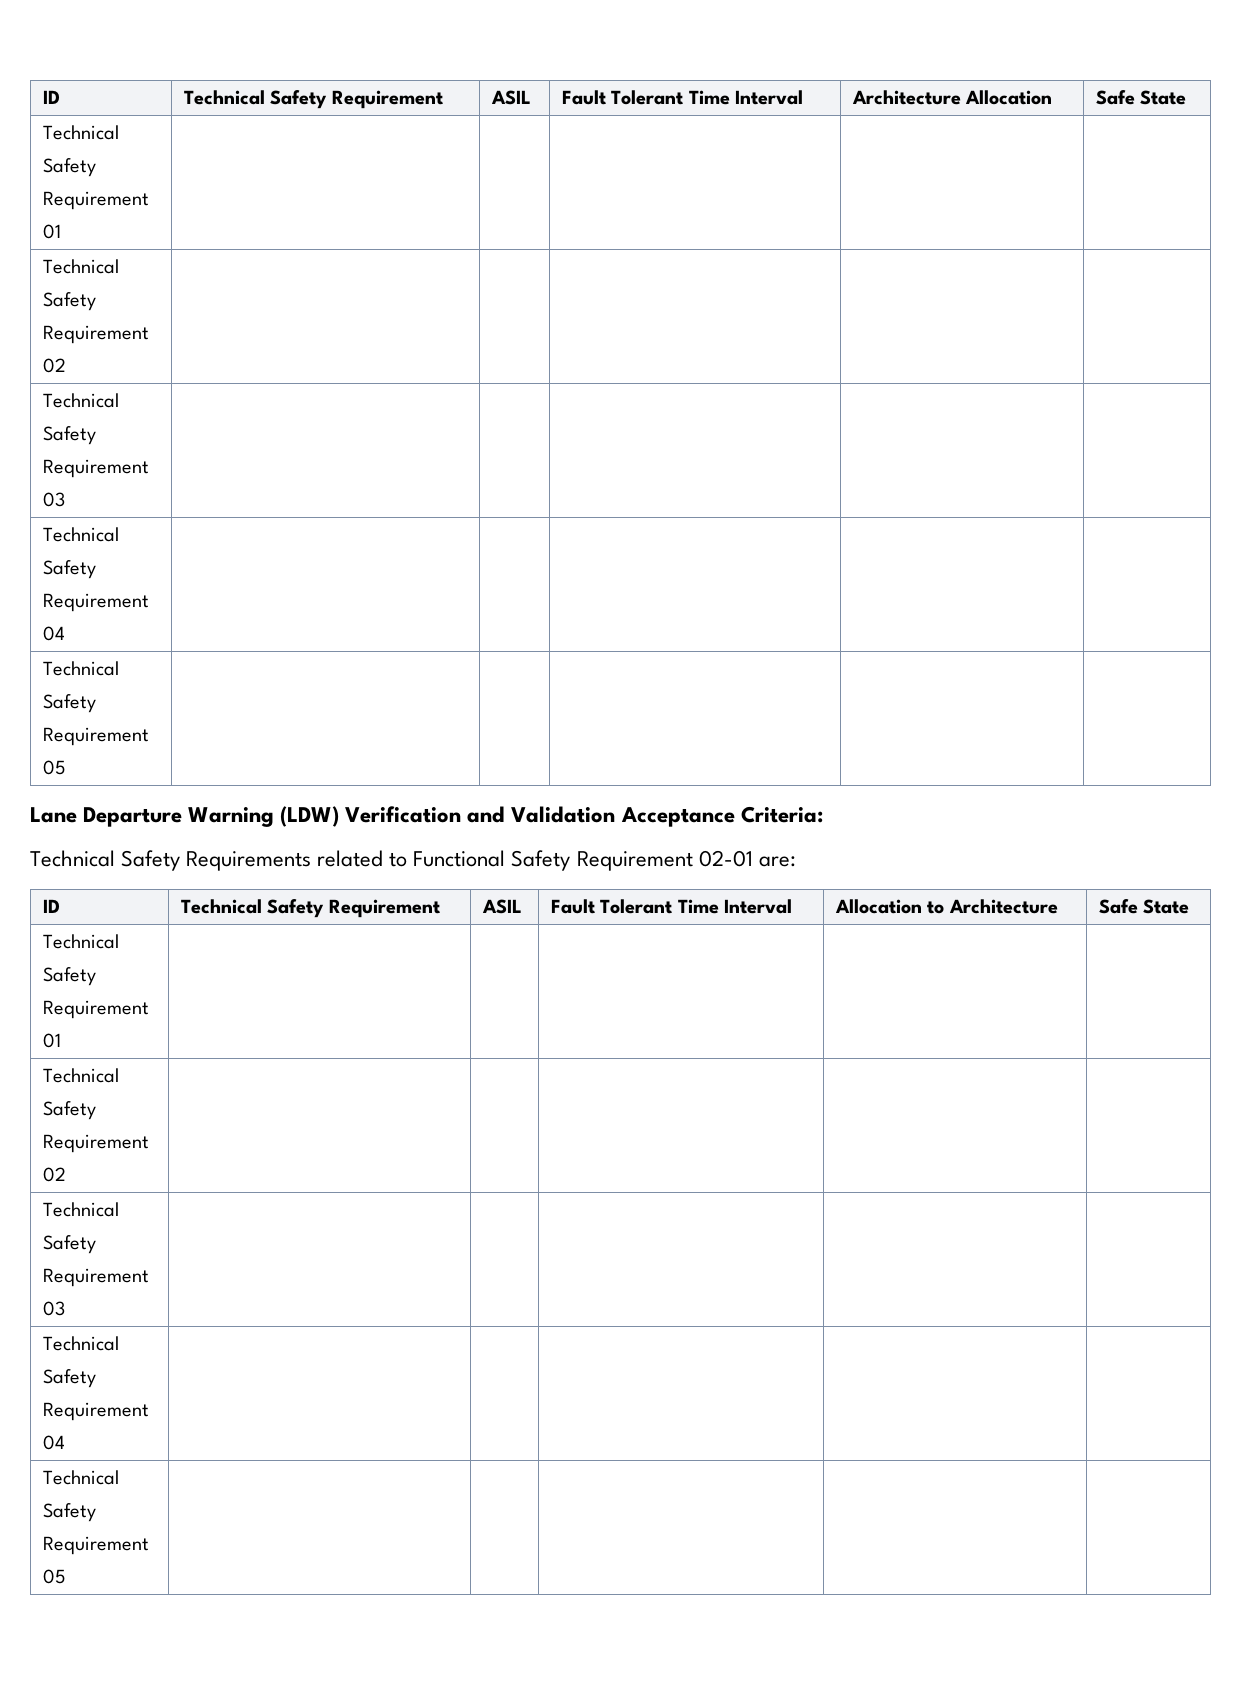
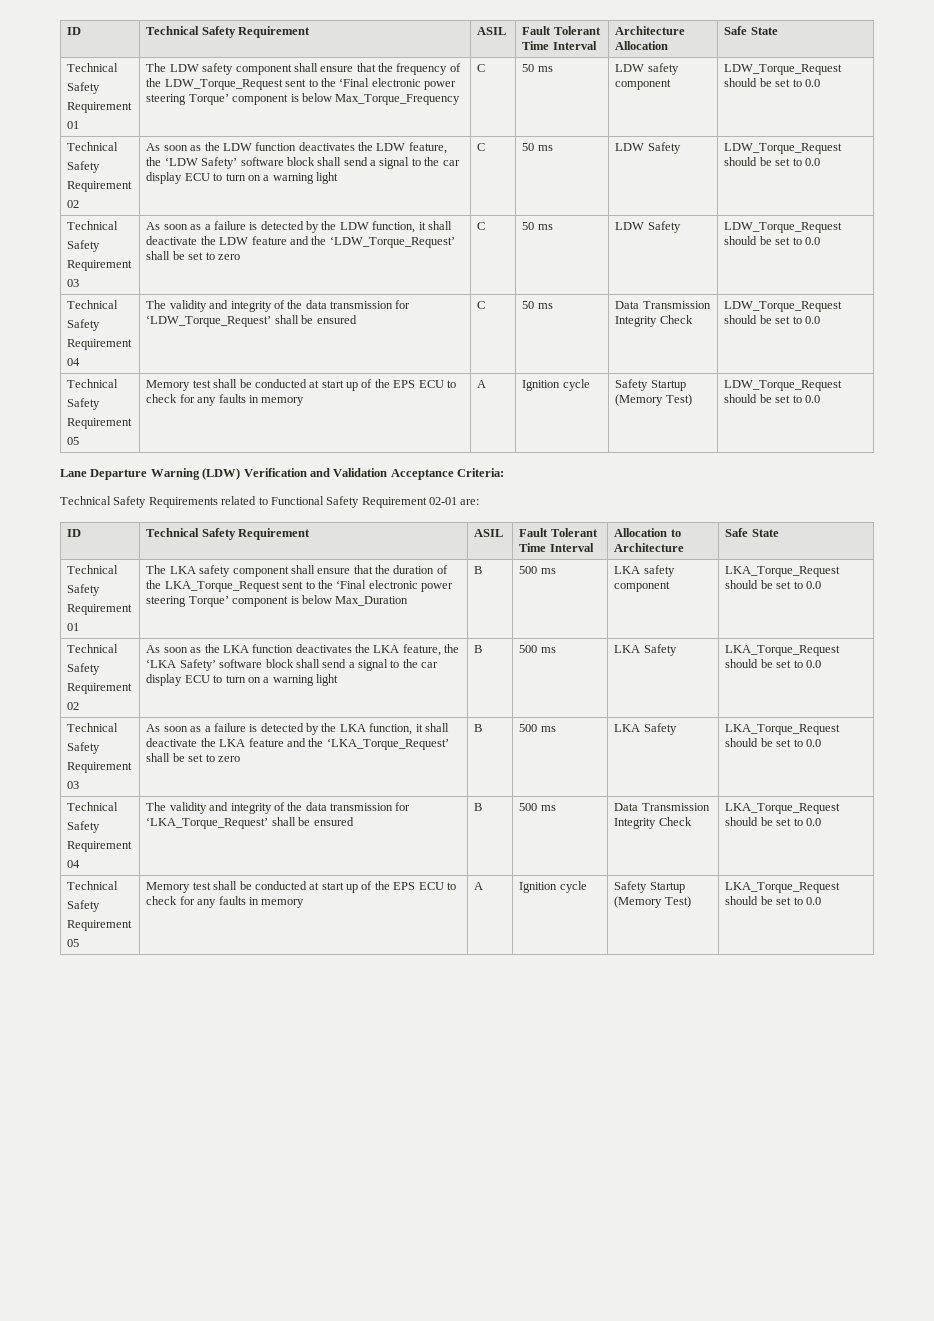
[42,259,119,274] [42,292,96,311] [42,325,149,344] [42,358,66,373] [42,393,119,408] [42,426,96,445] [42,459,149,478] [42,492,65,507] [42,527,119,542] [42,560,96,579] [42,593,149,612] [42,626,65,641] [42,661,119,676] [42,694,96,713] [42,727,149,746] [42,760,66,775] | | | | // Technical // Safety // Requirement // 02 | | | | | // Technical // Safety // Requirement // 03 | | | | | // Technical // Safety // Requirement // 04 | | | | | // Technical // Safety // Requirement // 05 | | | | | -> [146,63,461,75] [146,78,457,90] [146,93,461,105] [477,64,486,72] [522,64,553,72] [615,63,679,75] [615,79,672,90] [724,64,843,75] [724,78,820,87] [67,142,119,151] [67,161,101,173] [67,181,133,192] [67,200,80,208] [146,142,447,154] [146,157,460,169] [146,172,339,184] [477,143,486,151] [522,143,553,151] [615,142,681,154] [724,143,843,154] [724,157,820,166] [67,221,119,230] [67,240,101,252] [67,260,133,271] [67,279,80,287] [146,221,452,233] [146,236,455,248] [146,251,240,260] [477,222,486,230] [522,222,553,230] [615,221,681,233] [724,222,843,233] [724,236,820,245] [67,300,119,309] [67,319,101,331] [67,339,133,350] [67,358,81,366] [146,300,411,312] [146,315,357,327] [477,301,486,309] [522,301,553,309] [615,301,711,309] [615,315,693,327] [724,301,843,312] [724,315,820,324] [67,379,119,388] [67,398,101,410] [67,418,133,429] [67,437,80,445] [146,379,456,391] [146,394,305,406] [477,380,487,388] [522,379,590,391] [615,379,686,391] [615,394,692,406] [724,380,843,391] [724,394,820,403] The LDW safety component shall ensure that the frequency of the LDW_Torque_Request sent to the ‘Final electronic power steering Torque’ component is below Max_Torque_Frequency | C | 50 ms | LDW safety component | LDW_Torque_Request should be set to 0.0 // Technical // Safety // Requirement // 02 | As soon as the LDW function deactivates the LDW feature, the ‘LDW Safety’ software block shall send a signal to the car display ECU to turn on a warning light | C | 50 ms | LDW Safety | LDW_Torque_Request should be set to 0.0 // Technical // Safety // Requirement // 03 | As soon as a failure is detected by the LDW function, it shall deactivate the LDW feature and the ‘LDW_Torque_Request’ shall be set to zero | C | 50 ms | LDW Safety | LDW_Torque_Request should be set to 0.0 // Technical // Safety // Requirement // 04 | The validity and integrity of the data transmission for ‘LDW_Torque_Request’ shall be ensured | C | 50 ms | Data Transmission Integrity Check | LDW_Torque_Request should be set to 0.0 // Technical // Safety // Requirement // 05 | Memory test shall be conducted at start up of the EPS ECU to check for any faults in memory | A | Ignition cycle | Safety Startup (Memory Test) | LDW_Torque_Request should be set to 0.0
[42,1068,119,1083] [42,1101,96,1120] [42,1134,149,1153] [42,1167,66,1182] [42,1202,119,1217] [42,1235,96,1254] [42,1268,149,1287] [42,1301,65,1316] [42,1336,119,1351] [42,1369,96,1388] [42,1402,149,1421] [42,1435,65,1450] [42,1470,119,1485] [42,1503,96,1522] [42,1536,149,1555] [42,1569,66,1584] | | | | // Technical // Safety // Requirement // 02 | | | | | // Technical // Safety // Requirement // 03 | | | | | // Technical // Safety // Requirement // 04 | | | | | // Technical // Safety // Requirement // 05 | | | | | -> [146,565,448,577] [146,580,454,592] [146,595,409,607] [474,566,483,574] [519,566,556,574] [614,565,675,577] [614,581,671,592] [725,566,841,577] [725,580,821,589] [67,644,119,653] [67,663,101,675] [67,683,133,694] [67,702,80,710] [146,644,460,656] [146,659,439,671] [146,674,339,686] [474,645,483,653] [519,645,556,653] [614,644,677,656] [725,645,841,656] [725,659,821,668] [67,723,119,732] [67,742,101,754] [67,762,133,773] [67,781,80,789] [146,723,449,735] [146,738,449,750] [146,753,240,762] [474,724,483,732] [519,724,556,732] [614,723,677,735] [725,724,841,735] [725,738,821,747] [67,802,119,811] [67,821,101,833] [67,841,133,852] [67,860,81,868] [146,802,411,814] [146,817,354,829] [474,803,483,811] [519,803,556,811] [614,803,710,811] [614,817,692,829] [725,803,841,814] [725,817,821,826] [67,881,119,890] [67,900,101,912] [67,920,133,931] [67,939,80,947] [146,881,456,893] [146,896,305,908] [474,882,484,890] [519,881,587,893] [614,881,685,893] [614,896,691,908] [725,882,841,893] [725,896,821,905] The LKA safety component shall ensure that the duration of the LKA_Torque_Request sent to the ‘Final electronic power steering Torque’ component is below Max_Duration | B | 500 ms | LKA safety component | LKA_Torque_Request should be set to 0.0 // Technical // Safety // Requirement // 02 | As soon as the LKA function deactivates the LKA feature, the ‘LKA Safety’ software block shall send a signal to the car display ECU to turn on a warning light | B | 500 ms | LKA Safety | LKA_Torque_Request should be set to 0.0 // Technical // Safety // Requirement // 03 | As soon as a failure is detected by the LKA function, it shall deactivate the LKA feature and the ‘LKA_Torque_Request’ shall be set to zero | B | 500 ms | LKA Safety | LKA_Torque_Request should be set to 0.0 // Technical // Safety // Requirement // 04 | The validity and integrity of the data transmission for ‘LKA_Torque_Request’ shall be ensured | B | 500 ms | Data Transmission Integrity Check | LKA_Torque_Request should be set to 0.0 // Technical // Safety // Requirement // 05 | Memory test shall be conducted at start up of the EPS ECU to check for any faults in memory | A | Ignition cycle | Safety Startup (Memory Test) | LKA_Torque_Request should be set to 0.0

